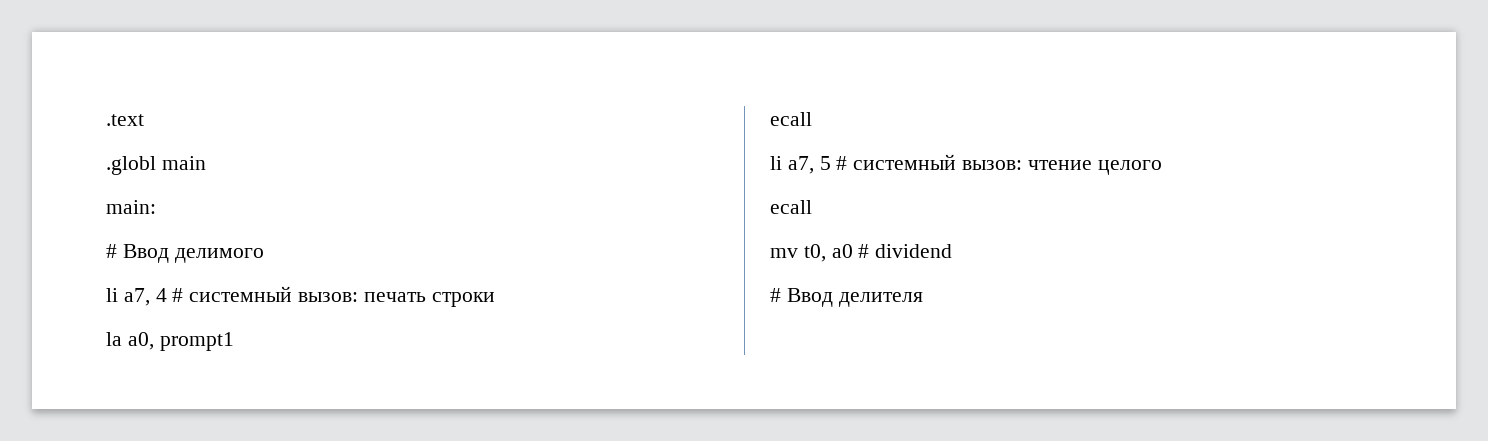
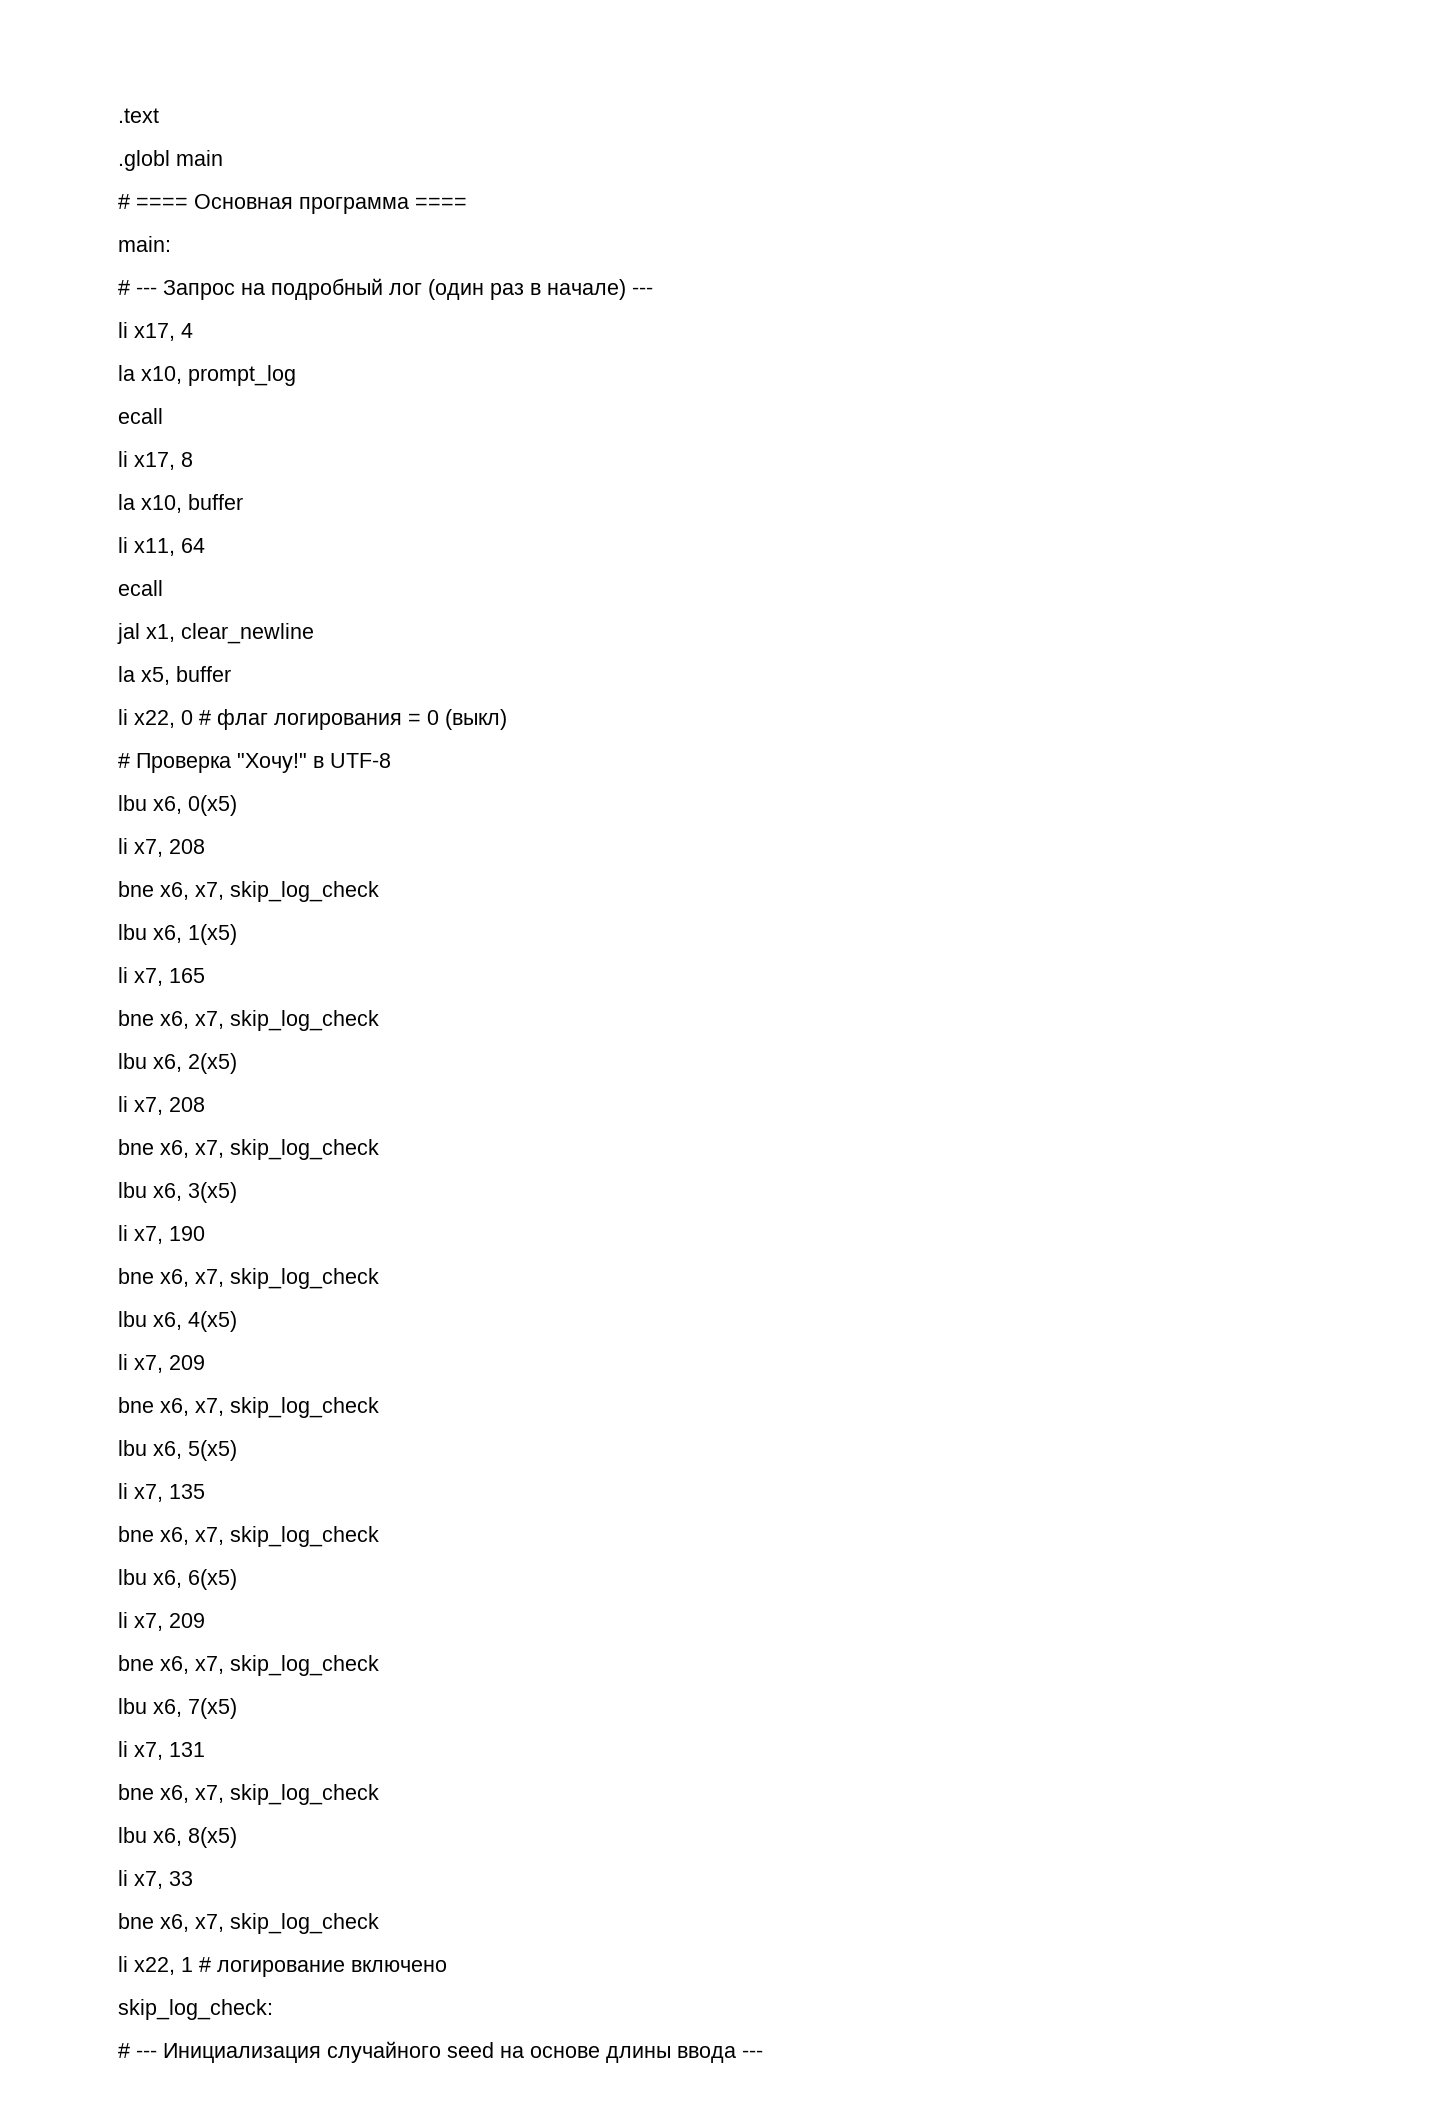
[106,200,156,214] [106,244,264,263] [106,288,150,306] main: // # Ввод делимого // li a7, -> [118,194,467,214] [118,236,171,252] [118,278,653,300] [118,322,175,341] # ==== Основная программа ==== // main: // # --- Запрос на подробный лог (один раз в начале) --- // li x17,
[172,286,495,307] [106,332,234,351] # системный вызов: печать строки // la a0, prompt1 -> [118,365,296,386] // la x10, prompt_log
[787,154,1162,175] [770,200,812,214] [770,244,953,262] [770,288,923,307] a7, 5 # системный вызов: чтение целого // ecall // mv t0, a0 # dividend // # Ввод делителя -> [134,452,193,470] [118,494,243,513] [118,537,205,556] [118,580,163,596] [117,623,314,644] [118,666,231,685] [118,709,507,730] [118,753,391,773] [118,795,237,816] [118,838,205,857] [118,881,379,902] [118,924,237,945] [118,967,205,986] [118,1010,379,1031] [118,1053,237,1074] [118,1096,205,1115] [118,1139,379,1160] [118,1182,237,1203] [118,1225,205,1244] [118,1268,379,1289] [118,1311,237,1332] [118,1354,205,1373] [118,1397,379,1418] [118,1440,237,1461] [118,1483,205,1502] [118,1526,379,1547] [118,1569,237,1590] [118,1612,205,1631] [118,1655,379,1676] [118,1698,237,1719] [118,1741,205,1760] [118,1784,379,1805] [118,1827,237,1848] [118,1870,193,1889] [118,1913,379,1934] [118,1956,447,1977] [118,1999,273,2020] [118,2041,763,2063] x17, 8 // la x10, buffer // li x11, 64 // ecall // jal x1, clear_newline // la x5, buffer // li x22, 0 # флаг логирования = 0 (выкл) // # Проверка "Хочу!" в UTF-8 // lbu x6, 0(x5) // li x7, 208 // bne x6, x7, skip_log_check // lbu x6, 1(x5) // li x7, 165 // bne x6, x7, skip_log_check // lbu x6, 2(x5) // li x7, 208 // bne x6, x7, skip_log_check // lbu x6, 3(x5) // li x7, 190 // bne x6, x7, skip_log_check // lbu x6, 4(x5) // li x7, 209 // bne x6, x7, skip_log_check // lbu x6, 5(x5) // li x7, 135 // bne x6, x7, skip_log_check // lbu x6, 6(x5) // li x7, 209 // bne x6, x7, skip_log_check // lbu x6, 7(x5) // li x7, 131 // bne x6, x7, skip_log_check // lbu x6, 8(x5) // li x7, 33 // bne x6, x7, skip_log_check // li x22, 1 # логирование включено // skip_log_check: // # --- Инициализация случайного seed на основе длины ввода ---

